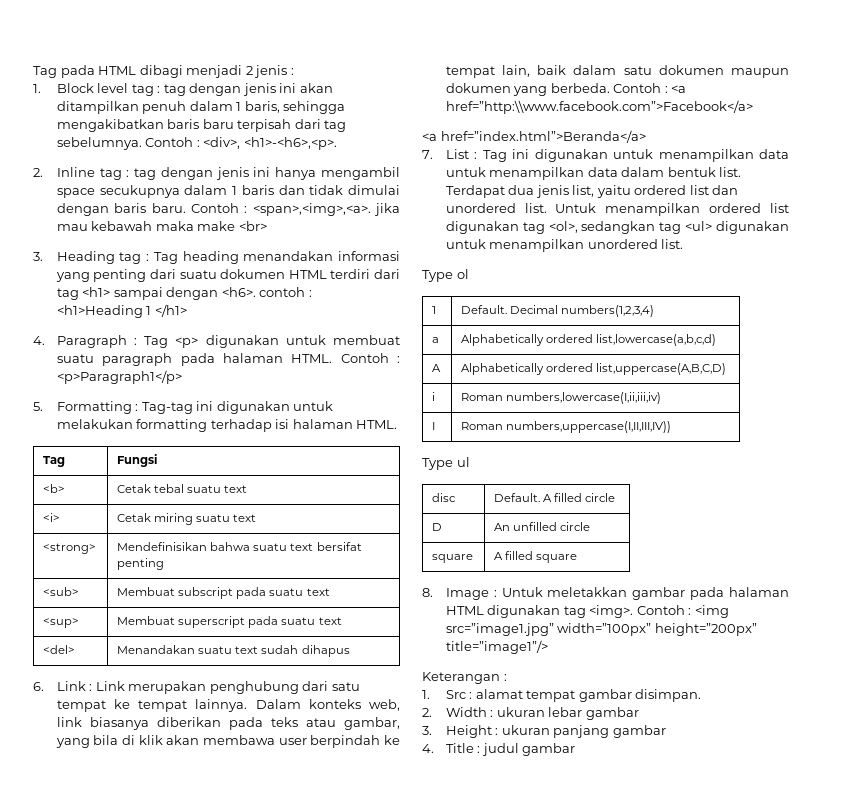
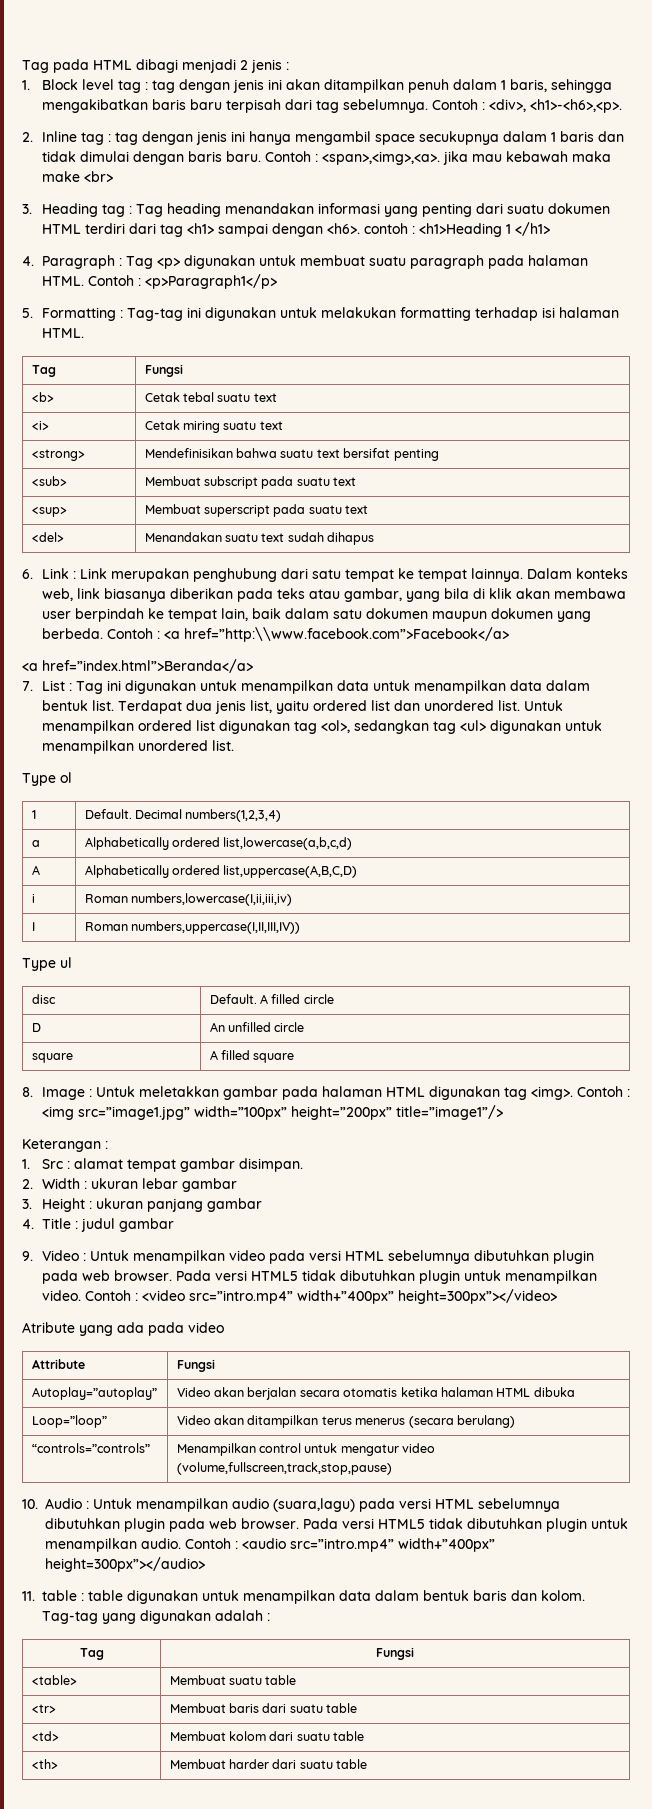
(576, 749) none -> [22,1250,594,1264] [41,1270,597,1284] [41,1289,557,1304] [22,1322,224,1336] [31,1359,85,1369] [176,1359,215,1372] [31,1387,157,1400] [176,1387,575,1400] [31,1415,107,1428] [176,1415,515,1428] [31,1443,150,1453] [176,1443,436,1456] [176,1462,392,1475] [22,1498,560,1512] [45,1518,628,1532] [45,1538,495,1552] [45,1557,205,1572] [22,1590,585,1604] [42,1610,270,1624] [79,1648,104,1660] [376,1647,414,1660] [31,1675,77,1685] [169,1675,297,1685] [31,1704,56,1713] [169,1703,358,1713] [31,1731,59,1741] [169,1731,365,1741] [31,1759,58,1769] [169,1759,368,1769] // 9. Video : Untuk menampilkan video pada versi HTML sebelumnya dibutuhkan plugin pada web browser. Pada versi HTML5 tidak dibutuhkan plugin untuk menampilkan video. Contoh : <video src=”intro.mp4” width+”400px” height=300px”></video> // Atribute yang ada pada video // Attribute | Fungsi // Autoplay=”autoplay” | Video akan berjalan secara otomatis ketika halaman HTML dibuka // Loop=”loop” | Video akan ditampilkan terus menerus (secara berulang) // “controls=”controls” | Menampilkan control untuk mengatur video (volume,fullscreen,track,stop,pause) // 10. Audio : Untuk menampilkan audio (suara,lagu) pada versi HTML sebelumnya dibutuhkan plugin pada web browser. Pada versi HTML5 tidak dibutuhkan plugin untuk menampilkan audio. Contoh : <audio src=”intro.mp4” width+”400px” height=300px”></audio> // 11. table : table digunakan untuk menampilkan data dalam bentuk baris dan kolom. Tag-tag yang digunakan adalah : // Tag | Fungsi // <table> | Membuat suatu table // <tr> | Membuat baris dari suatu table // <td> | Membuat kolom dari suatu table // <th> | Membuat harder dari suatu table

